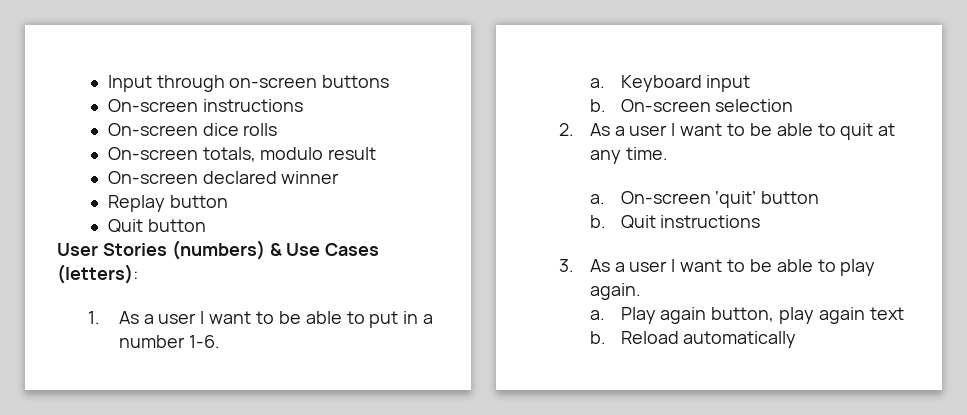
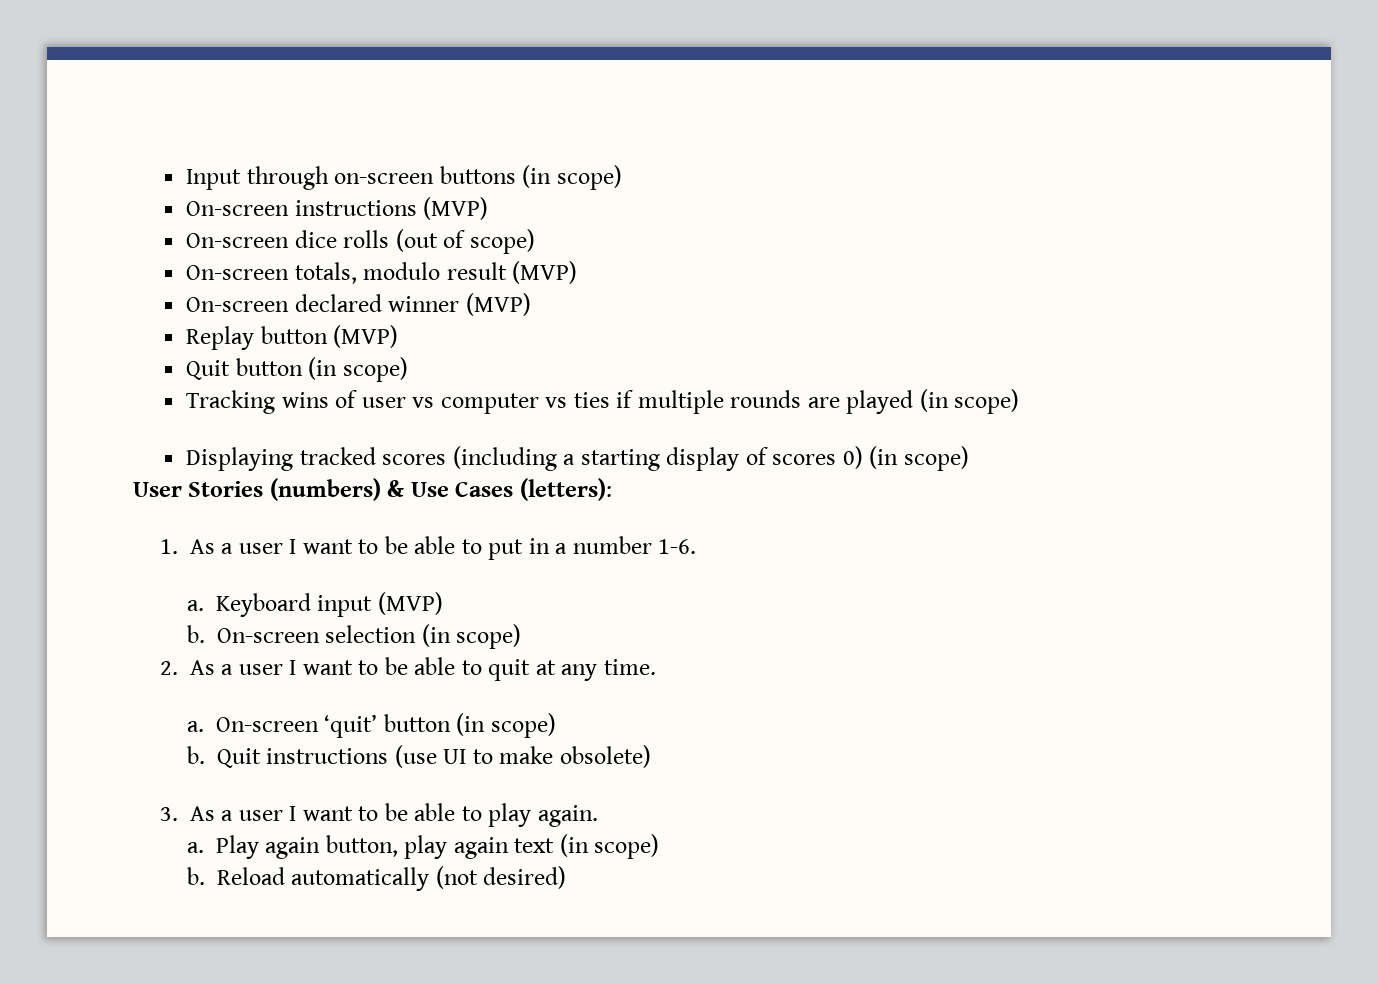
(390, 81) none -> [522,165,622,190] (in scope)
(303, 105) none -> [423,197,489,220] (MVP)
(278, 129) none -> [395,229,535,254] (out of scope)
(377, 153) none -> [512,261,578,284] (MVP)
(340, 177) none -> [465,293,531,316] (MVP)
(228, 201) none -> [333,325,399,348] (MVP)
(206, 225) none -> [308,357,408,382] [186,389,1020,414] [186,446,969,471] (in scope) // Tracking wins of user vs computer vs ties if multiple rounds are played (in scope) // Displaying tracked scores (including a starting display of scores 0) (in scope)
(751, 83) none -> [377,592,443,615] (MVP)
(794, 105) none -> [421,624,522,649] (in scope)
(820, 197) none -> [456,713,556,738] (in scope)
(761, 221) none -> [394,745,651,768] (use UI to make obsolete)
(904, 313) none -> [559,834,660,859] (in scope)
(797, 339) none -> [435,866,567,889] (not desired)

